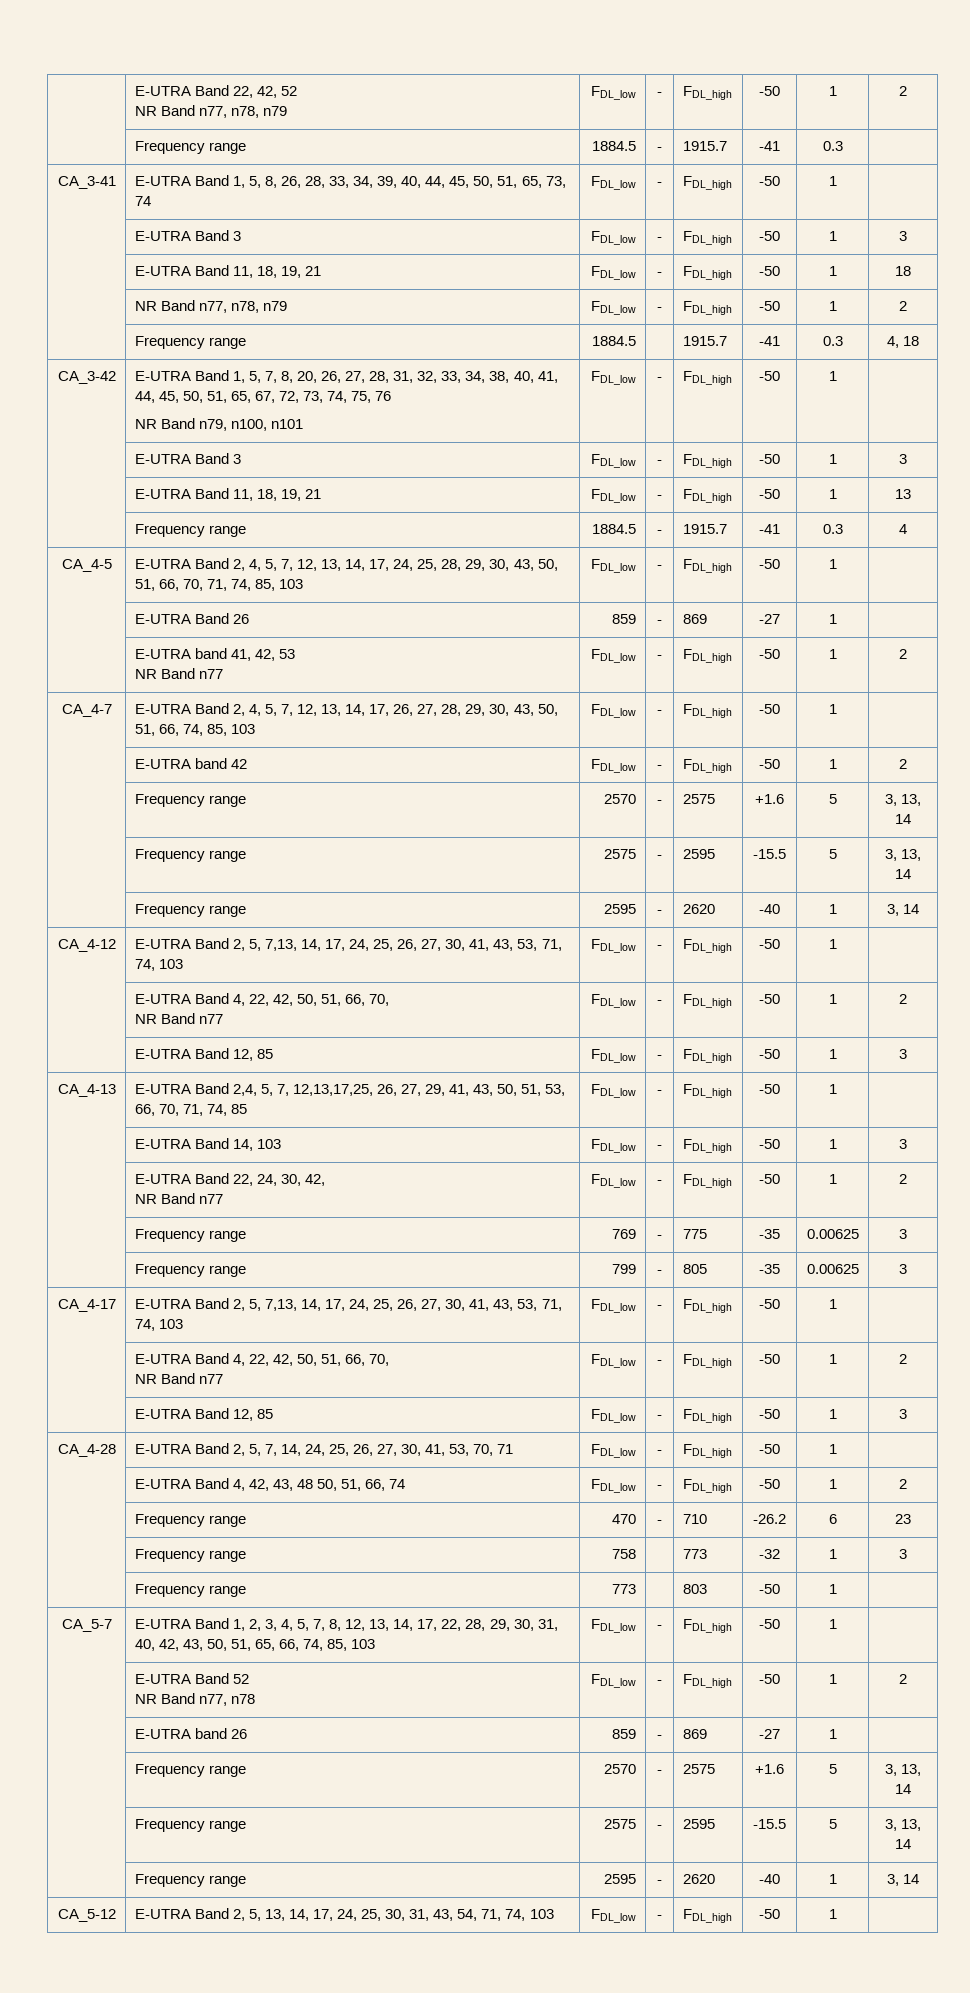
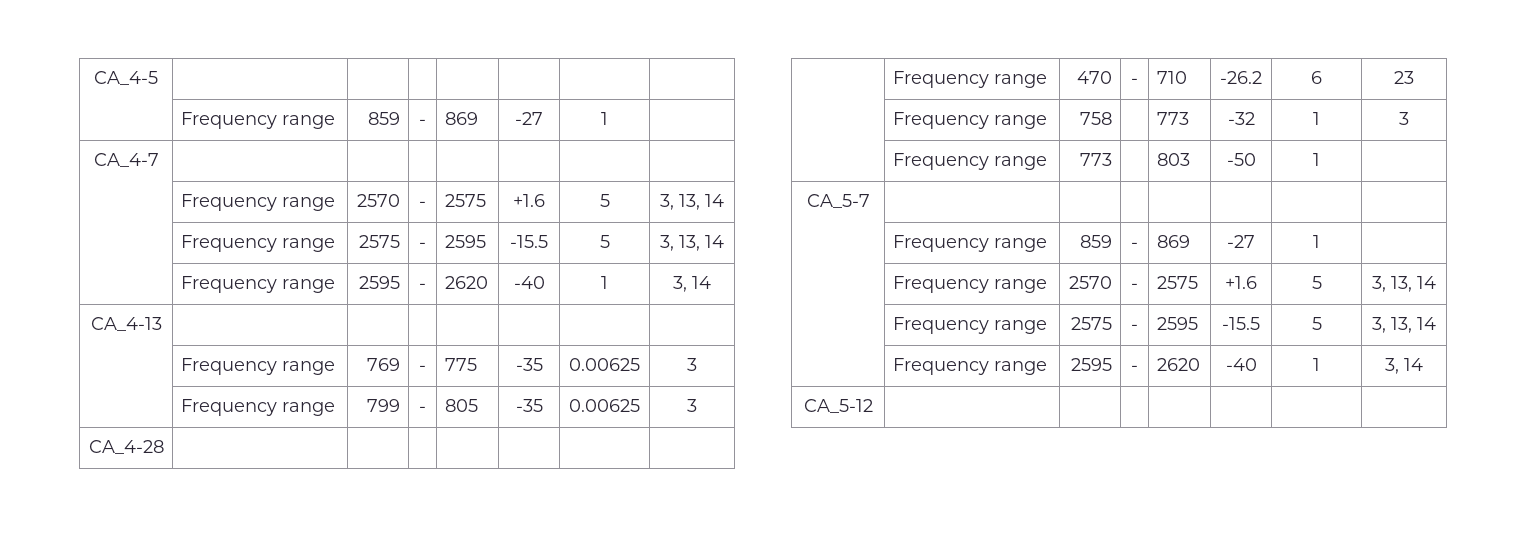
[134,85,297,98] [134,105,287,118] [591,86,637,100] [657,92,662,96] [682,86,732,100] [759,86,780,96] [828,86,837,96] [899,86,907,96] [134,141,246,154] [592,141,637,151] [657,147,662,151] [682,141,727,151] [759,141,780,151] [822,141,843,151] [57,176,116,189] [134,175,566,188] [134,196,151,206] [591,176,637,190] [657,182,662,186] [682,176,732,190] [759,176,780,186] [828,176,837,186] [134,230,241,241] [591,231,637,245] [657,237,662,241] [682,231,732,245] [759,231,780,241] [828,231,837,241] [899,231,907,241] [134,265,321,278] [591,266,637,280] [657,272,662,276] [682,266,732,280] [759,266,780,276] [828,266,837,276] [895,266,911,276] [134,300,287,313] [591,301,637,315] [657,307,662,311] [682,301,732,315] [759,301,780,311] [828,301,837,311] [899,301,907,311] [134,336,246,349] [592,336,637,346] [682,336,727,346] [759,336,780,346] [822,336,843,346] [886,336,920,348] [57,371,116,384] [134,370,558,383] [134,391,392,403] [134,418,303,431] [591,371,637,385] [657,377,662,381] [682,371,732,385] [759,371,780,381] [828,371,837,381] [134,453,241,464] [591,454,637,468] [657,460,662,464] [682,454,732,468] [759,454,780,464] [828,454,837,464] [899,454,907,464] [134,488,321,501] [591,489,637,503] [657,495,662,499] [682,489,732,503] [759,489,780,499] [828,489,837,499] [895,489,911,499] [134,524,246,537] [592,524,637,534] [657,530,662,534] [682,524,727,534] [759,524,780,534] [822,524,843,534] [899,524,907,534] [61,559,112,572] [134,558,558,571] [134,579,304,591] [591,559,637,573] [657,565,662,569] [682,559,732,573] [759,559,780,569] [828,559,837,569] [134,613,249,624] [612,614,637,624] [657,620,662,624] [682,614,707,624] [759,614,780,624] [828,614,837,624] [134,648,295,661] [134,668,223,679] [591,649,637,663] [657,655,662,659] [682,649,732,663] [759,649,780,659] [828,649,837,659] [899,649,907,659] [61,704,112,717] [134,703,558,716] [134,724,255,736] [591,704,637,718] [657,710,662,714] [682,704,732,718] [759,704,780,714] [828,704,837,714] [134,758,247,769] [591,759,637,773] [657,765,662,769] [682,759,732,773] [759,759,780,769] [828,759,837,769] [899,759,907,769] | E-UTRA Band 22, 42, 52 // NR Band n77, n78, n79 | FDL_low | - | FDL_high | -50 | 1 | 2 // | Frequency range | 1884.5 | - | 1915.7 | -41 | 0.3 | // CA_3-41 | E-UTRA Band 1, 5, 8, 26, 28, 33, 34, 39, 40, 44, 45, 50, 51, 65, 73, 74 | FDL_low | - | FDL_high | -50 | 1 | // | E-UTRA Band 3 | FDL_low | - | FDL_high | -50 | 1 | 3 // | E-UTRA Band 11, 18, 19, 21 | FDL_low | - | FDL_high | -50 | 1 | 18 // | NR Band n77, n78, n79 | FDL_low | - | FDL_high | -50 | 1 | 2 // | Frequency range | 1884.5 | | 1915.7 | -41 | 0.3 | 4, 18 // CA_3-42 | E-UTRA Band 1, 5, 7, 8, 20, 26, 27, 28, 31, 32, 33, 34, 38, 40, 41, 44, 45, 50, 51, 65, 67, 72, 73, 74, 75, 76 // NR Band n79, n100, n101 | FDL_low | - | FDL_high | -50 | 1 | // | E-UTRA Band 3 | FDL_low | - | FDL_high | -50 | 1 | 3 // | E-UTRA Band 11, 18, 19, 21 | FDL_low | - | FDL_high | -50 | 1 | 13 // | Frequency range | 1884.5 | - | 1915.7 | -41 | 0.3 | 4 // CA_4-5 | E-UTRA Band 2, 4, 5, 7, 12, 13, 14, 17, 24, 25, 28, 29, 30, 43, 50, 51, 66, 70, 71, 74, 85, 103 | FDL_low | - | FDL_high | -50 | 1 | // | E-UTRA Band 26 | 859 | - | 869 | -27 | 1 | // | E-UTRA band 41, 42, 53 // NR Band n77 | FDL_low | - | FDL_high | -50 | 1 | 2 // CA_4-7 | E-UTRA Band 2, 4, 5, 7, 12, 13, 14, 17, 26, 27, 28, 29, 30, 43, 50, 51, 66, 74, 85, 103 | FDL_low | - | FDL_high | -50 | 1 | // | E-UTRA band 42 | FDL_low | - | FDL_high | -50 | 1 | 2 -> [94,71,158,85] [180,112,335,129] [368,112,401,125] [419,119,426,125] [444,112,478,125] [515,112,543,125] [601,112,608,125] [93,153,159,167] CA_4-5 | | | | | | | // | Frequency range | 859 | - | 869 | -27 | 1 | // CA_4-7 | | | | | | |
[57,939,116,952] [134,938,562,951] [134,959,183,971] [591,939,637,953] [657,945,662,949] [682,939,732,953] [759,939,780,949] [828,939,837,949] [134,993,390,1006] [134,1013,223,1024] [591,994,637,1008] [657,1000,662,1004] [682,994,732,1008] [759,994,780,1004] [828,994,837,1004] [899,994,907,1004] [134,1048,273,1061] [591,1049,637,1063] [657,1055,662,1059] [682,1049,732,1063] [759,1049,780,1059] [828,1049,837,1059] [899,1049,907,1059] [57,1084,116,1097] [134,1083,566,1096] [134,1104,247,1116] [591,1084,637,1098] [657,1090,662,1094] [682,1084,732,1098] [759,1084,780,1094] [828,1084,837,1094] [134,1138,281,1151] [591,1139,637,1153] [657,1145,662,1149] [682,1139,732,1153] [759,1139,780,1149] [828,1139,837,1149] [899,1139,907,1149] [134,1173,325,1186] [134,1193,223,1204] [591,1174,637,1188] [657,1180,662,1184] [682,1174,732,1188] [759,1174,780,1184] [828,1174,837,1184] [899,1174,907,1184] CA_4-12 | E-UTRA Band 2, 5, 7,13, 14, 17, 24, 25, 26, 27, 30, 41, 43, 53, 71, 74, 103 | FDL_low | - | FDL_high | -50 | 1 | // | E-UTRA Band 4, 22, 42, 50, 51, 66, 70, // NR Band n77 | FDL_low | - | FDL_high | -50 | 1 | 2 // | E-UTRA Band 12, 85 | FDL_low | - | FDL_high | -50 | 1 | 3 // CA_4-13 | E-UTRA Band 2,4, 5, 7, 12,13,17,25, 26, 27, 29, 41, 43, 50, 51, 53, 66, 70, 71, 74, 85 | FDL_low | - | FDL_high | -50 | 1 | // | E-UTRA Band 14, 103 | FDL_low | - | FDL_high | -50 | 1 | 3 // | E-UTRA Band 22, 24, 30, 42, // NR Band n77 | FDL_low | - | FDL_high | -50 | 1 | 2 -> [90,317,162,331] CA_4-13 | | | | | | |
[57,1299,116,1312] [134,1298,562,1311] [134,1319,183,1331] [591,1299,637,1313] [657,1305,662,1309] [682,1299,732,1313] [759,1299,780,1309] [828,1299,837,1309] [134,1353,390,1366] [134,1373,223,1384] [591,1354,637,1368] [657,1360,662,1364] [682,1354,732,1368] [759,1354,780,1364] [828,1354,837,1364] [899,1354,907,1364] [134,1408,273,1421] [591,1409,637,1423] [657,1415,662,1419] [682,1409,732,1423] [759,1409,780,1419] [828,1409,837,1419] [899,1409,907,1419] [57,1444,116,1457] [134,1443,514,1456] [591,1444,637,1458] [657,1450,662,1454] [682,1444,732,1458] [759,1444,780,1454] [828,1444,837,1454] [134,1478,406,1491] [591,1479,637,1493] [657,1485,662,1489] [682,1479,732,1493] [759,1479,780,1489] [828,1479,837,1489] [899,1479,907,1489] CA_4-17 | E-UTRA Band 2, 5, 7,13, 14, 17, 24, 25, 26, 27, 30, 41, 43, 53, 71, 74, 103 | FDL_low | - | FDL_high | -50 | 1 | // | E-UTRA Band 4, 22, 42, 50, 51, 66, 70, // NR Band n77 | FDL_low | - | FDL_high | -50 | 1 | 2 // | E-UTRA Band 12, 85 | FDL_low | - | FDL_high | -50 | 1 | 3 // CA_4-28 | E-UTRA Band 2, 5, 7, 14, 24, 25, 26, 27, 30, 41, 53, 70, 71 | FDL_low | - | FDL_high | -50 | 1 | // | E-UTRA Band 4, 42, 43, 48 50, 51, 66, 74 | FDL_low | - | FDL_high | -50 | 1 | 2 -> [88,440,164,454] CA_4-28 | | | | | | |
[134,1618,558,1631] [134,1639,376,1651] [591,1619,637,1633] [657,1625,662,1629] [682,1619,732,1633] [759,1619,780,1629] [828,1619,837,1629] [134,1673,249,1684] [134,1693,255,1706] [591,1674,637,1688] [657,1680,662,1684] [682,1674,732,1688] [759,1674,780,1684] [828,1674,837,1684] [899,1674,907,1684] [134,1728,247,1739] E-UTRA Band 1, 2, 3, 4, 5, 7, 8, 12, 13, 14, 17, 22, 28, 29, 30, 31, 40, 42, 43, 50, 51, 65, 66, 74, 85, 103 | FDL_low | - | FDL_high | -50 | 1 | // | E-UTRA Band 52 // NR Band n77, n78 | FDL_low | - | FDL_high | -50 | 1 | 2 // | E-UTRA band 26 -> [892,235,1047,252] | | | | | | // | Frequency range
[134,1908,554,1921] [591,1909,637,1923] [657,1915,662,1919] [682,1909,732,1923] [759,1909,780,1919] [828,1909,837,1919] E-UTRA Band 2, 5, 13, 14, 17, 24, 25, 30, 31, 43, 54, 71, 74, 103 | FDL_low | - | FDL_high | -50 | 1 -> (873, 406) | | | | |

